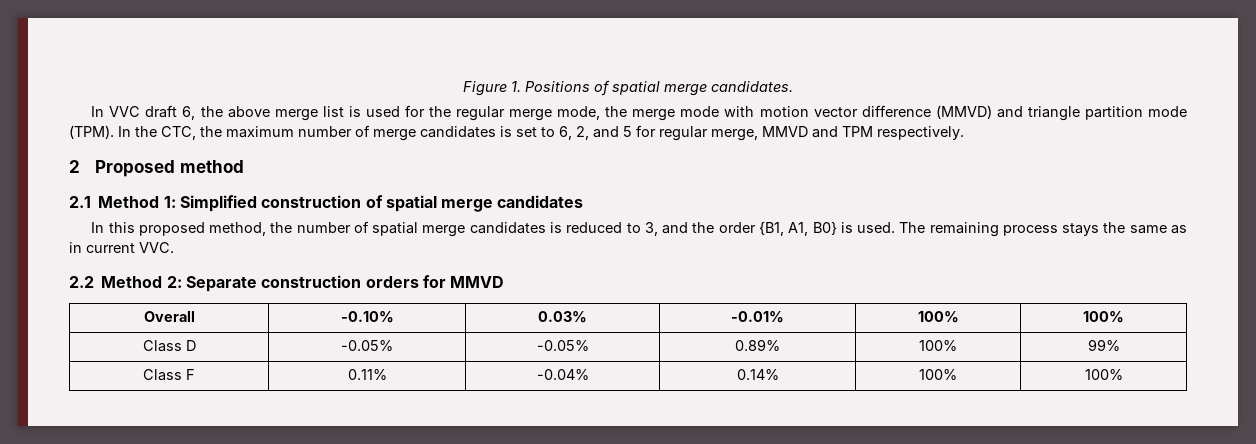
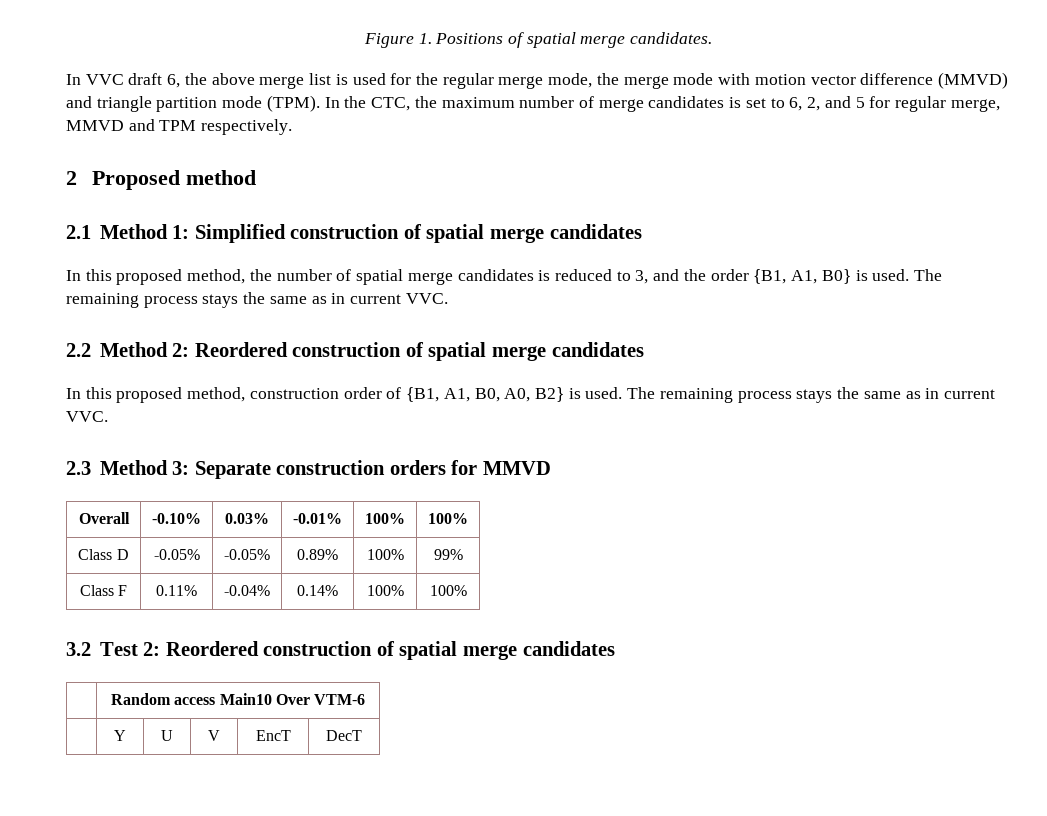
(182, 282) none -> [194,342,644,361] [66,387,995,403] [66,411,108,422] [66,460,190,475] Reordered construction of spatial merge candidates // In this proposed method, construction order of {B1, A1, B0, A0, B2} is used. The remaining process stays the same as in current VVC. // 2.3 Method 3:
(1123, 374) none -> [66,641,615,660] [110,693,366,705] [114,730,126,741] [161,730,173,741] [208,730,220,741] [255,730,291,741] [326,730,362,741] // 3.2 Test 2: Reordered construction of spatial merge candidates // | Random access Main10 Over VTM-6 // | Y | U | V | EncT | DecT

